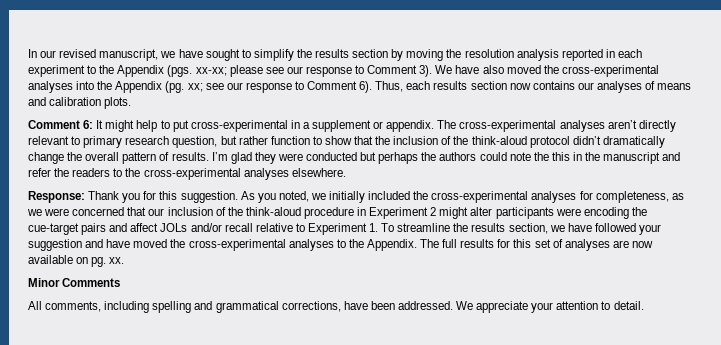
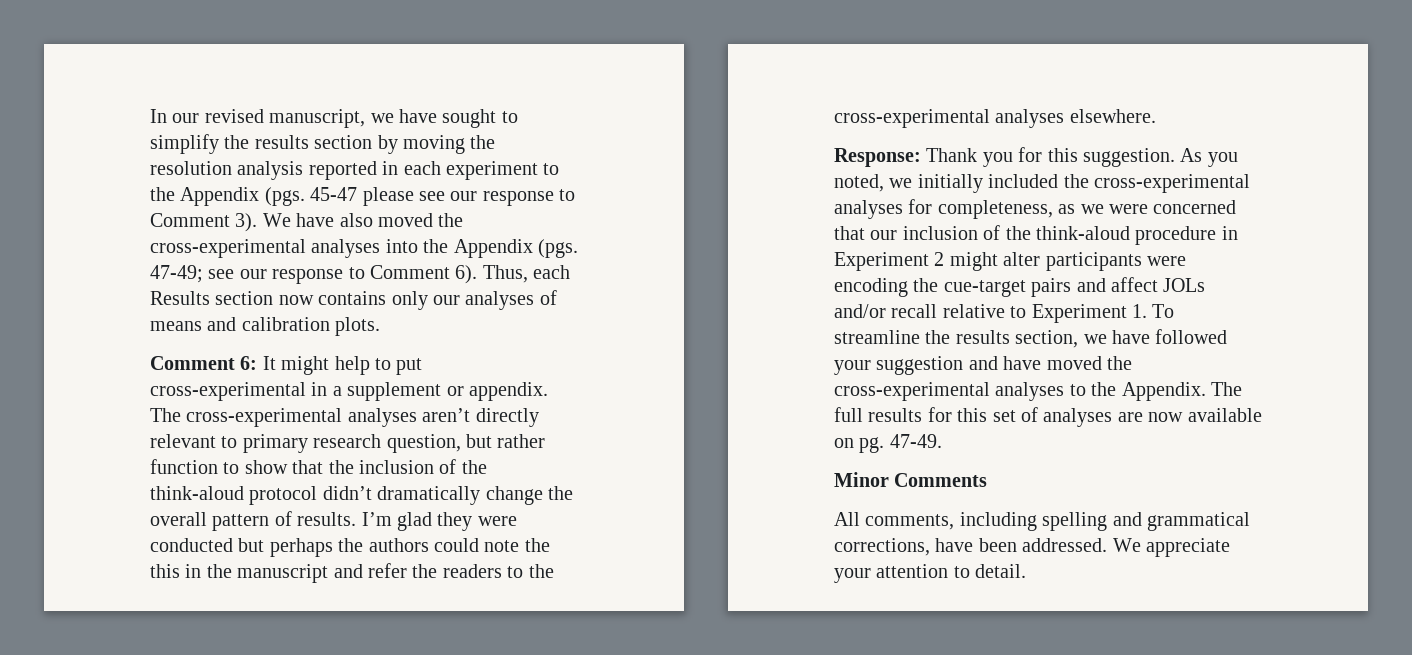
[195,67,227,76] xx-xx; -> [310,187,358,201] 45-47
[165,81,203,93] (pg. xx; -> [538,239,578,258] [150,265,203,283] (pgs. 47-49;
[433,81,468,90] results -> [150,291,210,305] Results
(575, 85) none -> [391,291,428,310] only
[109,257,125,264] xx. -> [889,434,942,448] 47-49.

